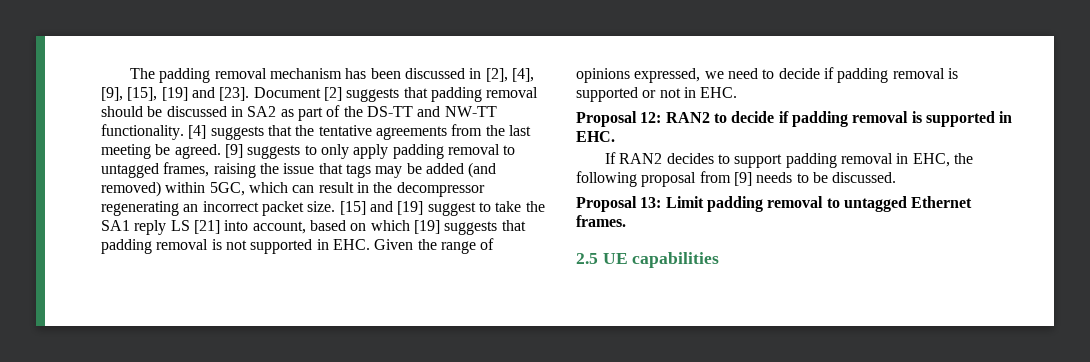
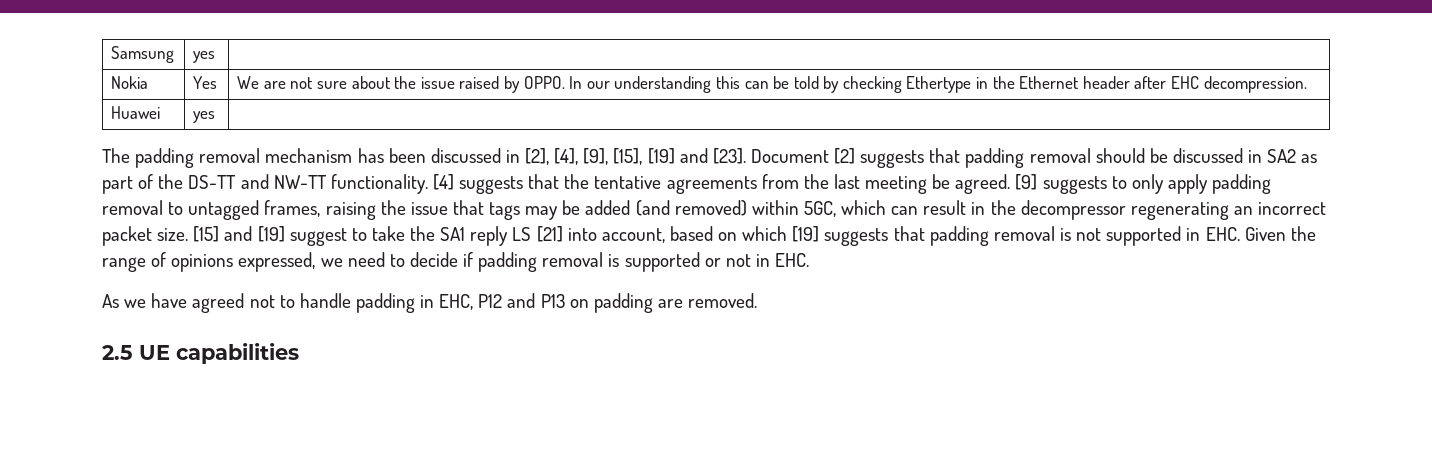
(130, 73) none -> [111,46,175,63] [193,51,216,63] [111,76,149,89] [193,76,218,89] [237,76,1307,93] [111,106,161,119] [193,111,216,123] Samsung | yes | // Nokia | Yes | We are not sure about the issue raised by OPPO. In our understanding this can be told by checking Ethertype in the Ethernet header after EHC decompression. // Huawei | yes | //
[576,111,1013,127] [576,131,615,142] [605,152,973,168] [576,171,897,187] [576,196,973,212] [576,215,626,227] Proposal 12: RAN2 to decide if padding removal is supported in EHC. // If RAN2 decides to support padding removal in EHC, the following proposal from [9] needs to be discussed. // Proposal 13: Limit padding removal to untagged Ethernet frames. -> [102,293,758,313] As we have agreed not to handle padding in EHC, P12 and P13 on padding are removed.

